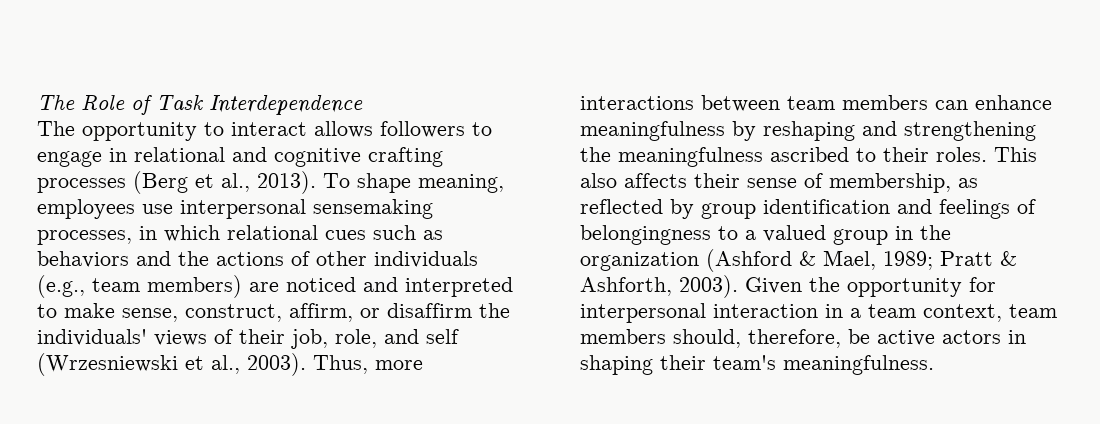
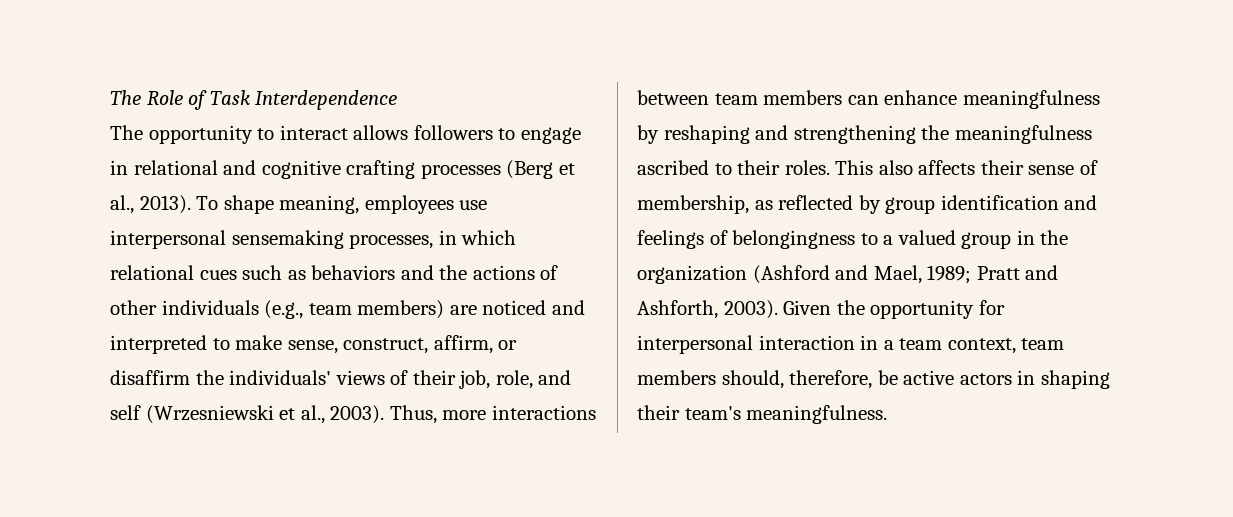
[799,251,816,266] & -> [835,265,869,280] and
[1000,251,1017,266] & -> [1025,265,1059,280] and

